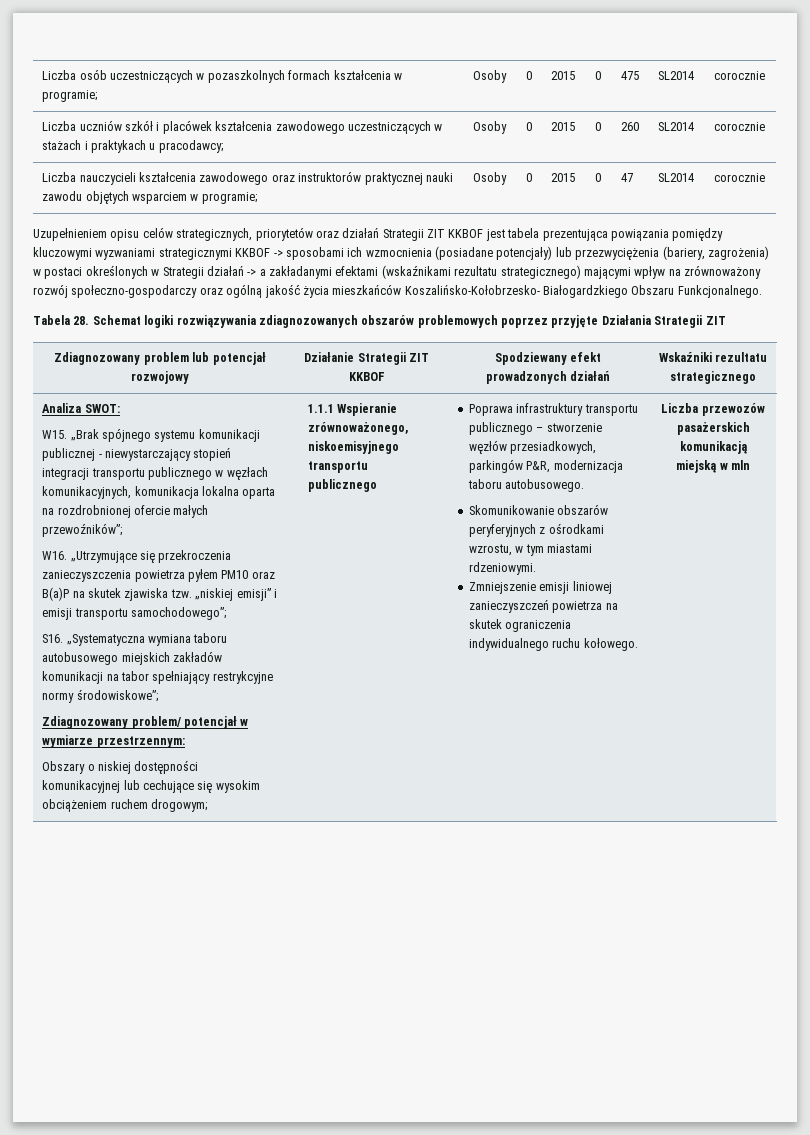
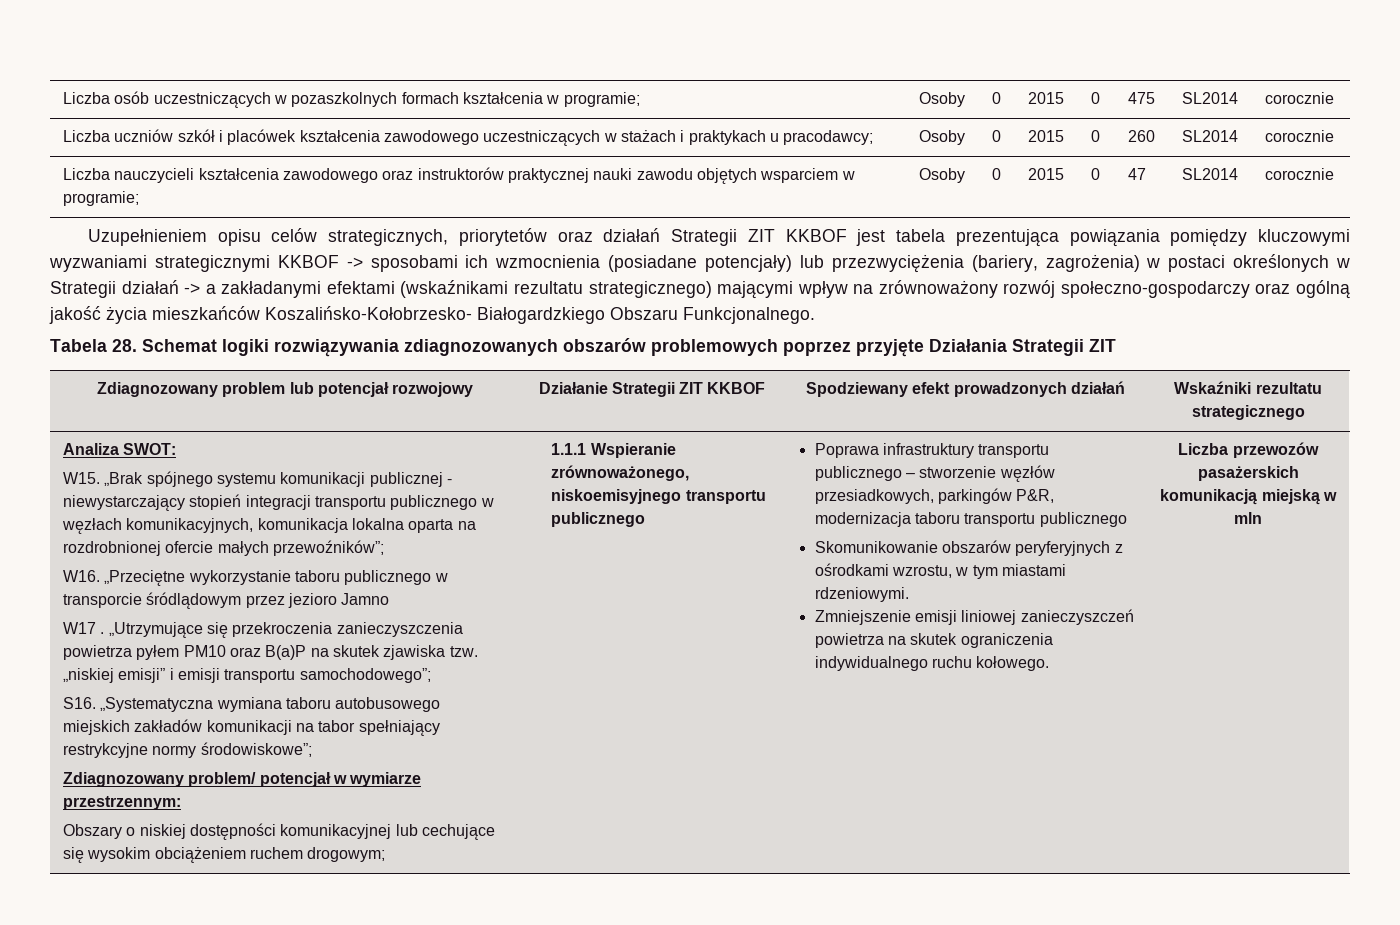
(68, 555) none -> [104,570,448,586] [63,592,390,609] [63,622,105,634] „Przeciętne wykorzystanie taboru publicznego w transporcie śródlądowym przez jezioro Jamno // W17 .
[505,479,585,492] autobusowego. -> [964,512,1127,527] transportu publicznego

